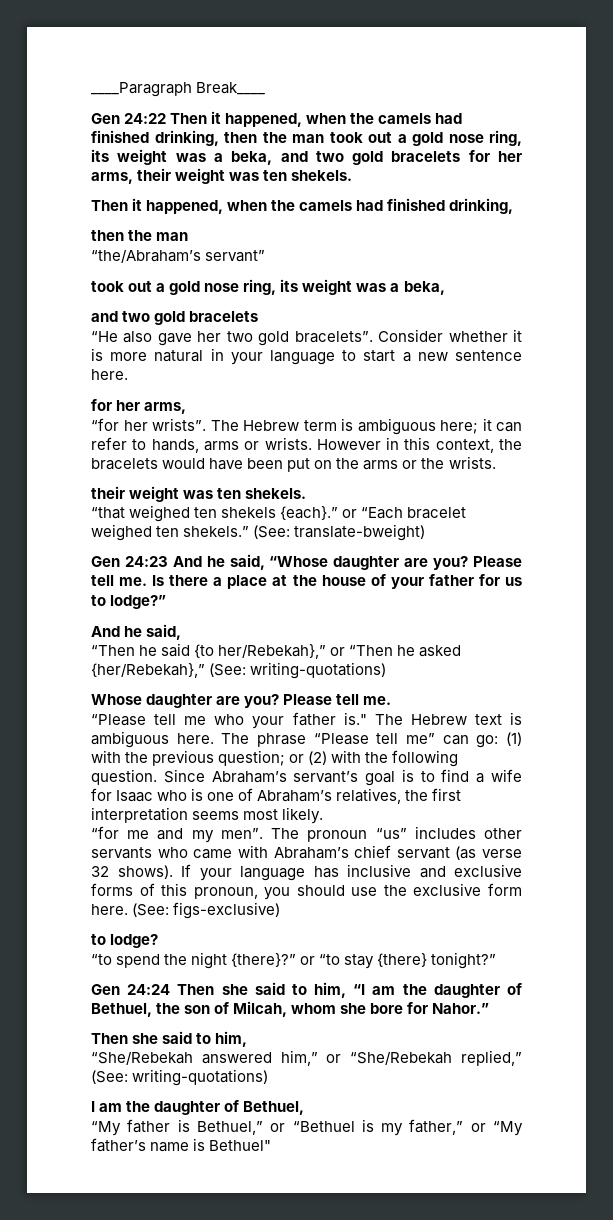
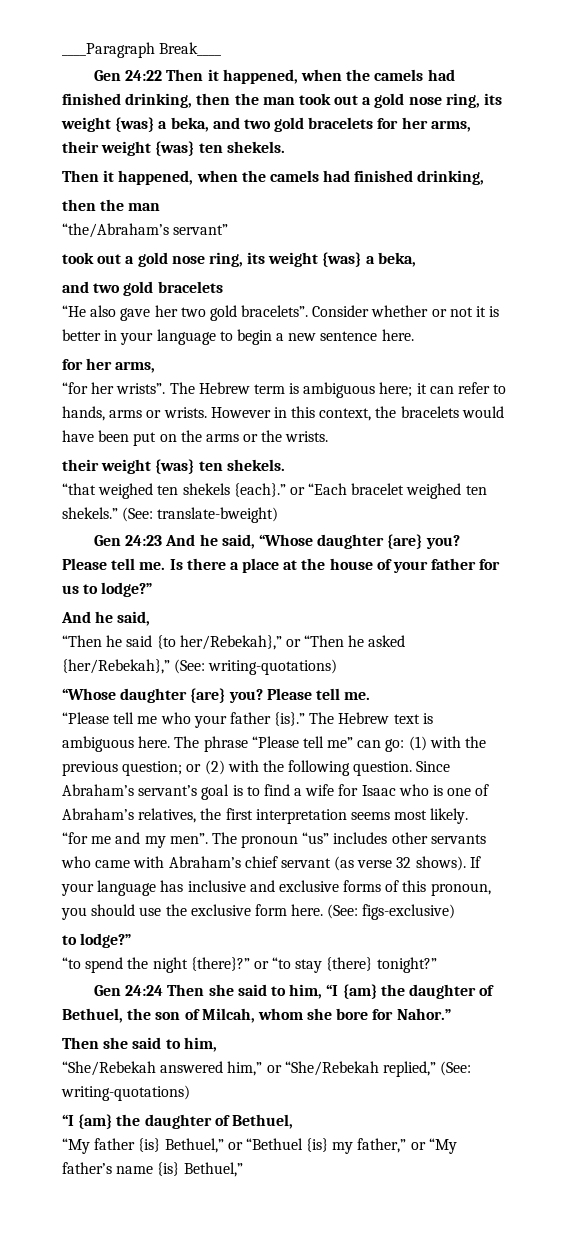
[175,153,206,162] was -> [115,117,155,132] {was}
[229,172,260,181] was -> [155,141,195,156] {was}
[356,283,387,292] was -> [322,252,362,267] {was}
[513,329,522,342] [91,348,204,362] it is more natural -> [431,306,500,317] [62,329,101,341] or not it is better
[363,350,396,362] start -> [236,329,272,345] begin
[183,490,214,499] was -> [155,459,195,474] {was}
[404,558,429,567] are -> [387,534,423,549] {are}
[91,694,241,708] Whose daughter are -> [62,688,226,703] “Whose daughter {are}
[343,712,367,725] is." -> [274,712,306,726] {is}.”
[110,934,159,948] lodge? -> [80,933,132,948] lodge?”
[372,986,396,995] am -> [342,984,377,999] {am}
[91,1101,123,1112] I am -> [62,1114,113,1129] “I {am}
[177,1119,190,1132] is -> [138,1138,161,1152] {is}
[361,1119,374,1132] is -> [306,1138,329,1152] {is}
[193,1138,272,1151] is Bethuel" -> [157,1162,243,1177] {is} Bethuel,”

